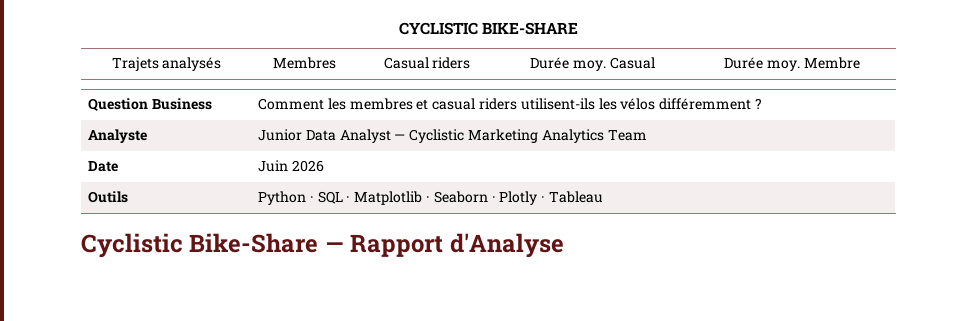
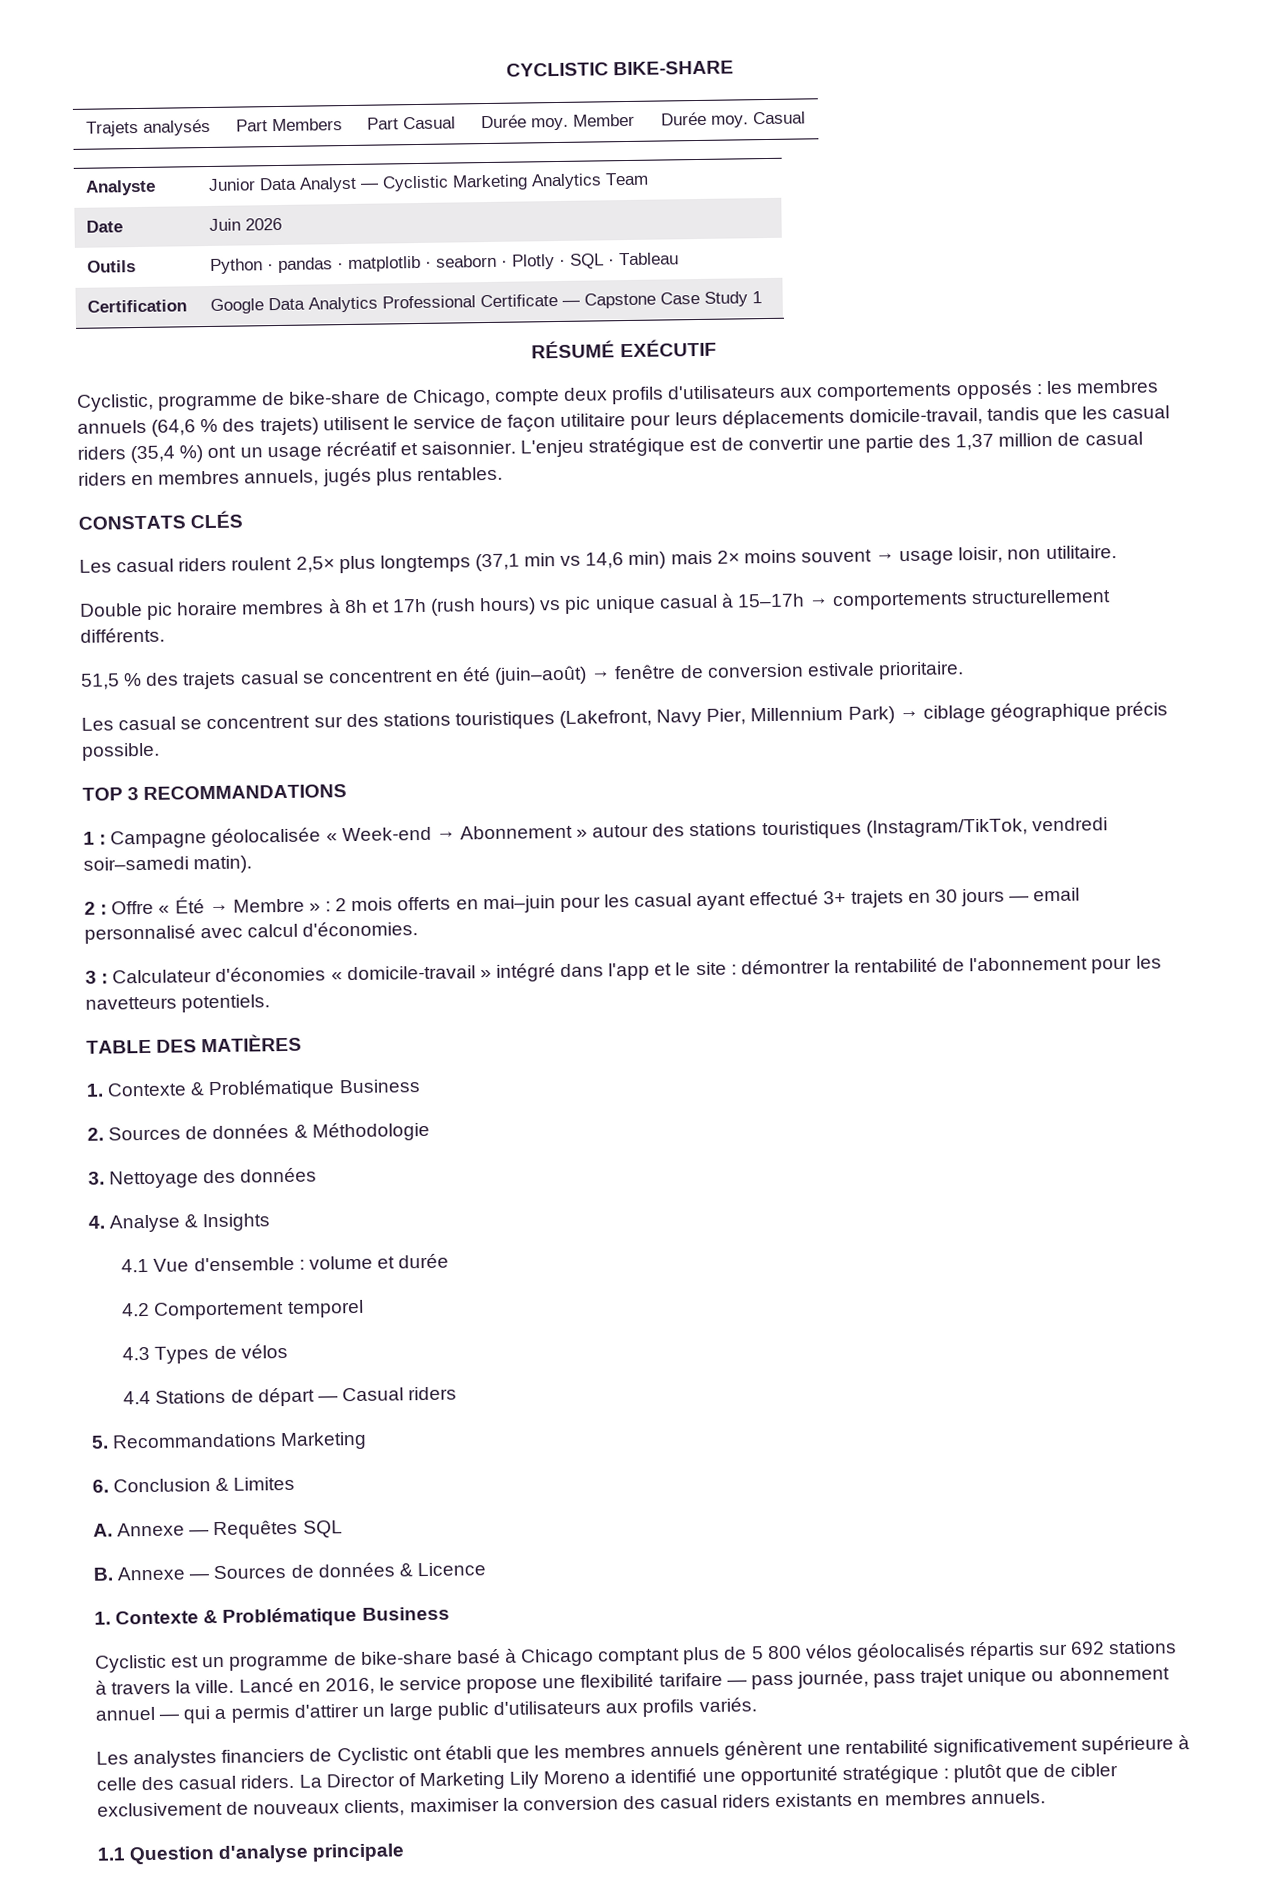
[273,57,336,69] [383,57,471,69] [530,57,655,71] [724,57,860,71] [88,98,212,111] [258,98,762,110] Membres | Casual riders | Durée moy. Casual | Durée moy. Membre // Question Business | Comment les membres et casual riders utilisent-ils les vélos différemment ? -> [235,118,343,132] [367,116,456,130] [481,113,635,131] [660,111,806,128] Part Members | Part Casual | Durée moy. Member | Durée moy. Casual
[317,191,488,205] SQL · Matplotlib · Seaborn -> [277,254,497,274] pandas · matplotlib · seaborn
(546, 199) none -> [569,253,615,269] SQL ·
[81,233,564,258] // Cyclistic Bike-Share — Rapport d'Analyse -> [86,299,187,313] [209,291,762,314] [531,338,717,359] [77,379,1159,412] [77,405,1171,437] [77,431,1143,464] [78,466,503,487] [78,510,244,530] [79,545,1117,574] [79,589,1112,620] [80,627,165,643] [80,661,964,690] [81,701,1169,731] [82,742,160,761] [82,784,348,801] [83,817,1108,849] [83,855,253,874] [84,887,1081,915] [84,921,419,944] [85,955,1162,984] [85,994,271,1013] [86,1033,303,1054] [86,1079,421,1100] [87,1121,430,1142] [88,1167,318,1189] [88,1213,271,1233] [121,1253,450,1273] [122,1299,364,1320] [122,1343,288,1364] [123,1386,458,1407] [91,1431,368,1451] [92,1476,296,1493] [93,1519,343,1540] [93,1562,486,1581] [94,1606,450,1627] [95,1640,1178,1673] [95,1666,1170,1695] [95,1697,757,1724] [96,1735,1191,1769] [96,1763,1119,1791] [97,1790,1046,1817] [97,1843,406,1865] // Certification | Google Data Analytics Professional Certificate — Capstone Case Study 1 // RÉSUMÉ EXÉCUTIF // Cyclistic, programme de bike-share de Chicago, compte deux profils d'utilisateurs aux comportements opposés : les membres annuels (64,6 % des trajets) utilisent le service de façon utilitaire pour leurs déplacements domicile-travail, tandis que les casual riders (35,4 %) ont un usage récréatif et saisonnier. L'enjeu stratégique est de convertir une partie des 1,37 million de casual riders en membres annuels, jugés plus rentables. // CONSTATS CLÉS // Les casual riders roulent 2,5× plus longtemps (37,1 min vs 14,6 min) mais 2× moins souvent → usage loisir, non utilitaire. // Double pic horaire membres à 8h et 17h (rush hours) vs pic unique casual à 15–17h → comportements structurellement différents. // 51,5 % des trajets casual se concentrent en été (juin–août) → fenêtre de conversion estivale prioritaire. // Les casual se concentrent sur des stations touristiques (Lakefront, Navy Pier, Millennium Park) → ciblage géographique précis possible. // TOP 3 RECOMMANDATIONS // 1 : Campagne géolocalisée « Week-end → Abonnement » autour des stations touristiques (Instagram/TikTok, vendredi soir–samedi matin). // 2 : Offre « Été → Membre » : 2 mois offerts en mai–juin pour les casual ayant effectué 3+ trajets en 30 jours — email personnalisé avec calcul d'économies. // 3 : Calculateur d'économies « domicile-travail » intégré dans l'app et le site : démontrer la rentabilité de l'abonnement pour les navetteurs potentiels. // TABLE DES MATIÈRES // 1. Contexte & Problématique Business // 2. Sources de données & Méthodologie // 3. Nettoyage des données // 4. Analyse & Insights // 4.1 Vue d'ensemble : volume et durée // 4.2 Comportement temporel // 4.3 Types de vélos // 4.4 Stations de départ — Casual riders // 5. Recommandations Marketing // 6. Conclusion & Limites // A. Annexe — Requêtes SQL // B. Annexe — Sources de données & Licence // 1. Contexte & Problématique Business // Cyclistic est un programme de bike-share basé à Chicago comptant plus de 5 800 vélos géolocalisés répartis sur 692 stations à travers la ville. Lancé en 2016, le service propose une flexibilité tarifaire — pass journée, pass trajet unique ou abonnement annuel — qui a permis d'attirer un large public d'utilisateurs aux profils variés. // Les analystes financiers de Cyclistic ont établi que les membres annuels génèrent une rentabilité significativement supérieure à celle des casual riders. La Director of Marketing Lily Moreno a identifié une opportunité stratégique : plutôt que de cibler exclusivement de nouveaux clients, maximiser la conversion des casual riders existants en membres annuels. // 1.1 Question d'analyse principale

